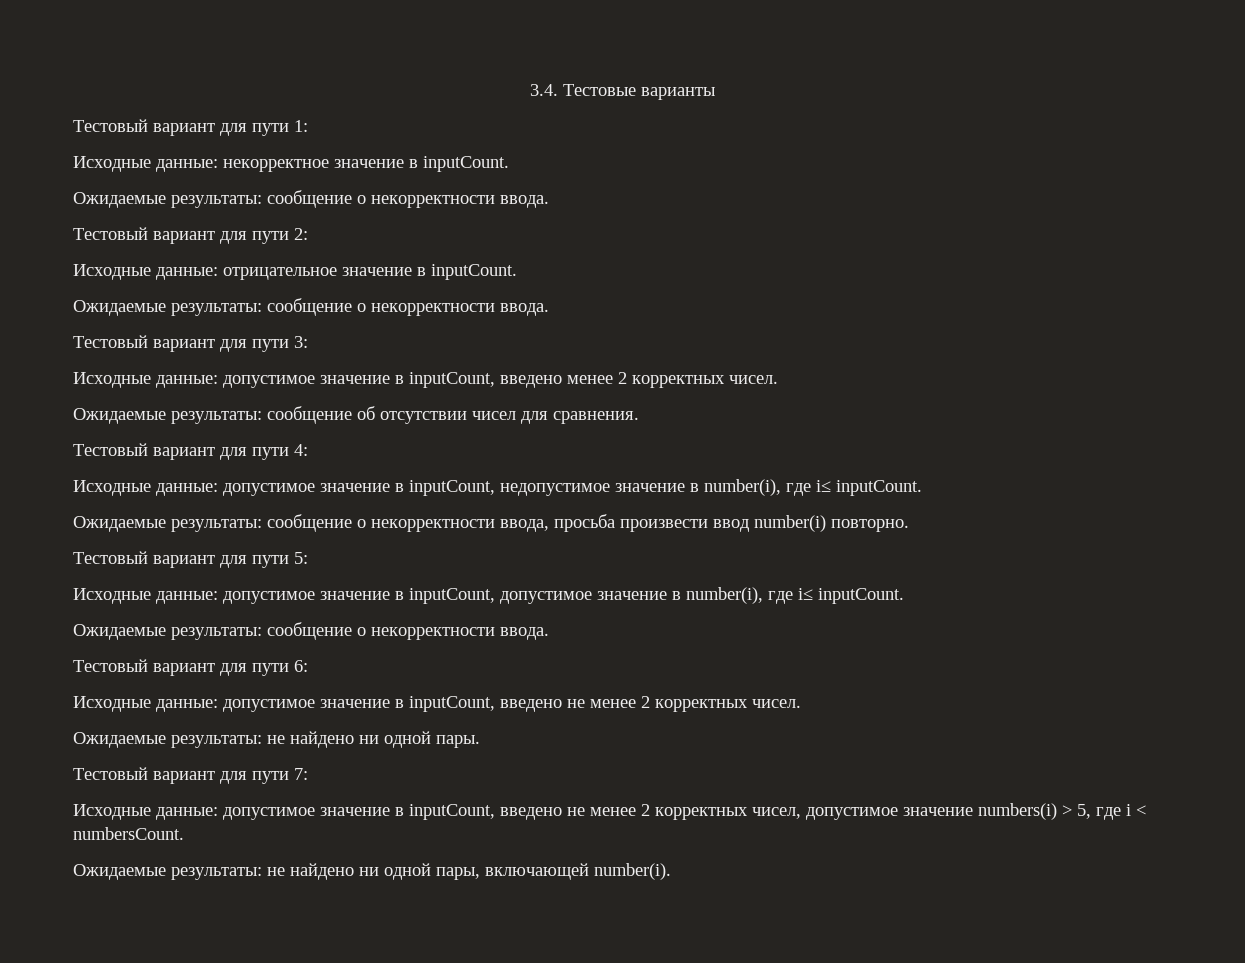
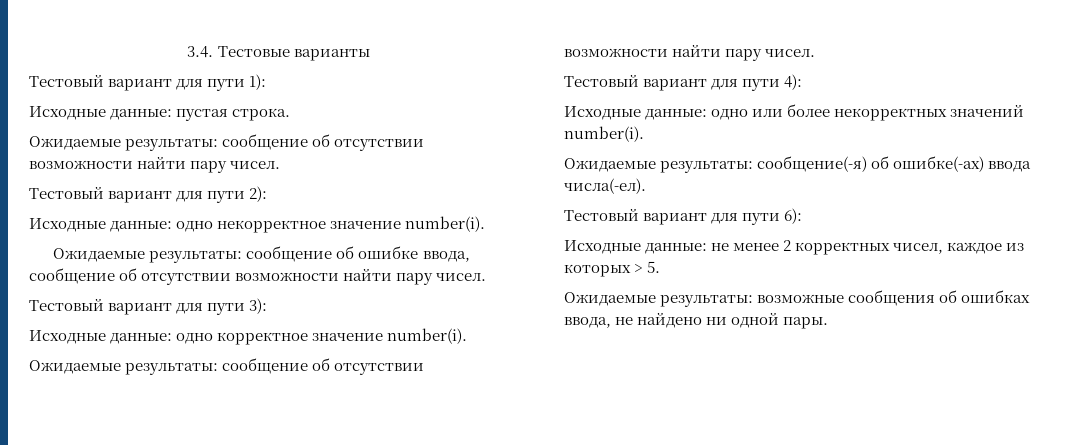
[294,120,308,132] [73,156,509,172] [73,190,549,208] [73,227,308,244] [73,264,517,280] [73,298,549,316] [73,335,308,352] [73,372,778,388] [73,406,639,424] [73,443,308,460] [73,479,922,496] [73,514,909,532] [73,551,308,568] [73,587,904,604] [73,622,549,640] [73,659,308,676] [73,696,801,712] [73,732,262,748] 1: // Исходные данные: некорректное значение в inputCount. // Ожидаемые результаты: сообщение о некорректности ввода. // Тестовый вариант для пути 2: // Исходные данные: отрицательное значение в inputCount. // Ожидаемые результаты: сообщение о некорректности ввода. // Тестовый вариант для пути 3: // Исходные данные: допустимое значение в inputCount, введено менее 2 корректных чисел. // Ожидаемые результаты: сообщение об отсутствии чисел для сравнения. // Тестовый вариант для пути 4: // Исходные данные: допустимое значение в inputCount, недопустимое значение в number(i), где i≤ inputCount. // Ожидаемые результаты: сообщение о некорректности ввода, просьба произвести ввод number(i) повторно. // Тестовый вариант для пути 5: // Исходные данные: допустимое значение в inputCount, допустимое значение в number(i), где i≤ inputCount. // Ожидаемые результаты: сообщение о некорректности ввода. // Тестовый вариант для пути 6: // Исходные данные: допустимое значение в inputCount, введено не менее 2 корректных чисел. // Ожидаемые результаты: -> [249,74,267,90] [29,106,291,121] [29,134,425,151] [29,156,281,173] [29,186,268,203] [29,216,486,233] [53,246,470,263] [29,268,487,285] [29,298,268,315] [29,328,468,345] [29,358,425,375] [564,44,816,61] [564,74,803,91] [564,104,1025,121] [564,126,644,142] [564,156,1032,173] [564,178,646,194] [564,208,803,225] [564,240,1025,255] [564,261,661,277] [564,290,1031,307] [564,317,611,328] 1): // Исходные данные: пустая строка. // Ожидаемые результаты: сообщение об отсутствии возможности найти пару чисел. // Тестовый вариант для пути 2): // Исходные данные: одно некорректное значение number(i). // Ожидаемые результаты: сообщение об ошибке ввода, сообщение об отсутствии возможности найти пару чисел. // Тестовый вариант для пути 3): // Исходные данные: одно корректное значение number(i). // Ожидаемые результаты: сообщение об отсутствии возможности найти пару чисел. // Тестовый вариант для пути 4): // Исходные данные: одно или более некорректных значений number(i). // Ожидаемые результаты: сообщение(-я) об ошибке(-ах) ввода числа(-ел). // Тестовый вариант для пути 6): // Исходные данные: не менее 2 корректных чисел, каждое из которых > 5. // Ожидаемые результаты: возможные сообщения об ошибках ввода,
[73,767,308,784] [73,803,1146,820] [73,827,184,840] [73,863,671,880] // Тестовый вариант для пути 7: // Исходные данные: допустимое значение в inputCount, введено не менее 2 корректных чисел, допустимое значение numbers(i) > 5, где i < numbersCount. // Ожидаемые результаты: не найдено ни одной пары, включающей number(i). -> (829, 323) none

